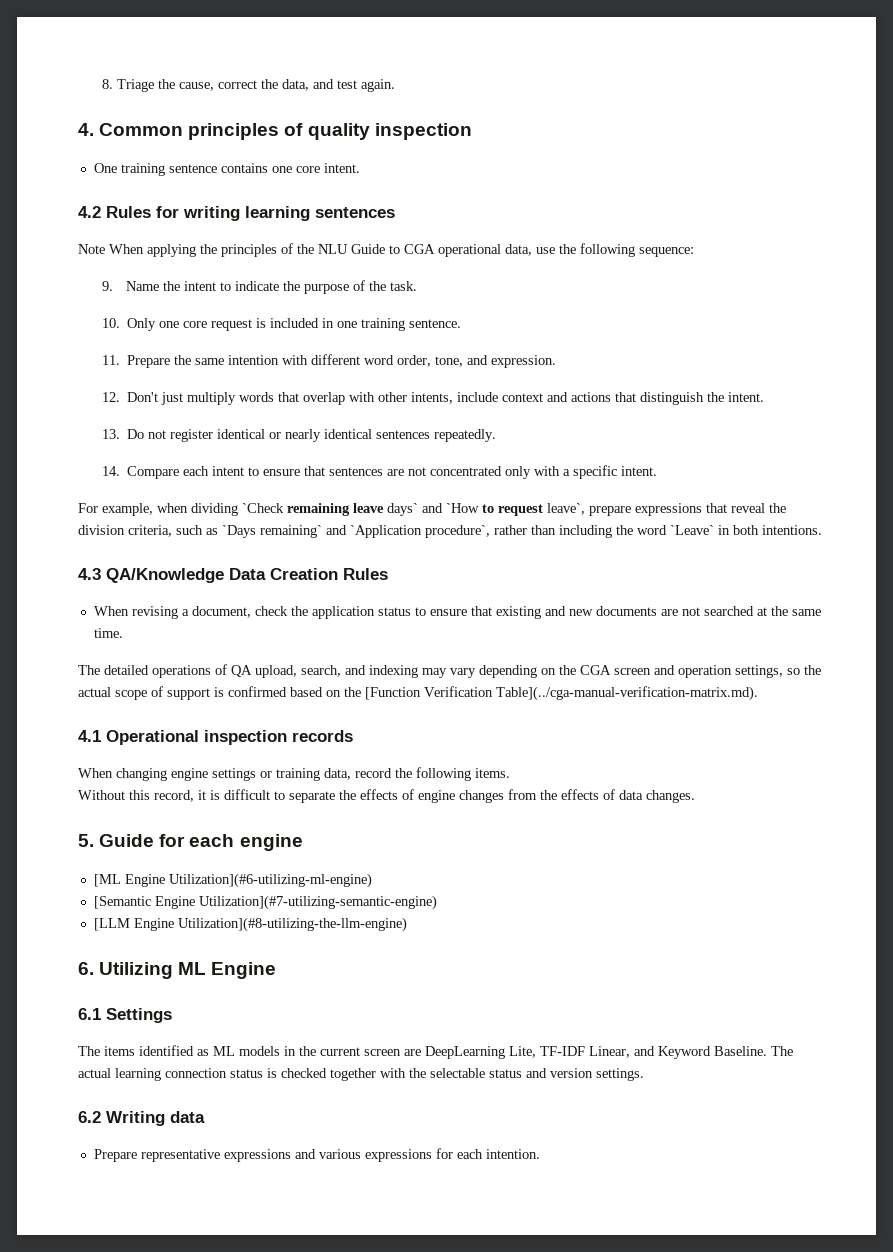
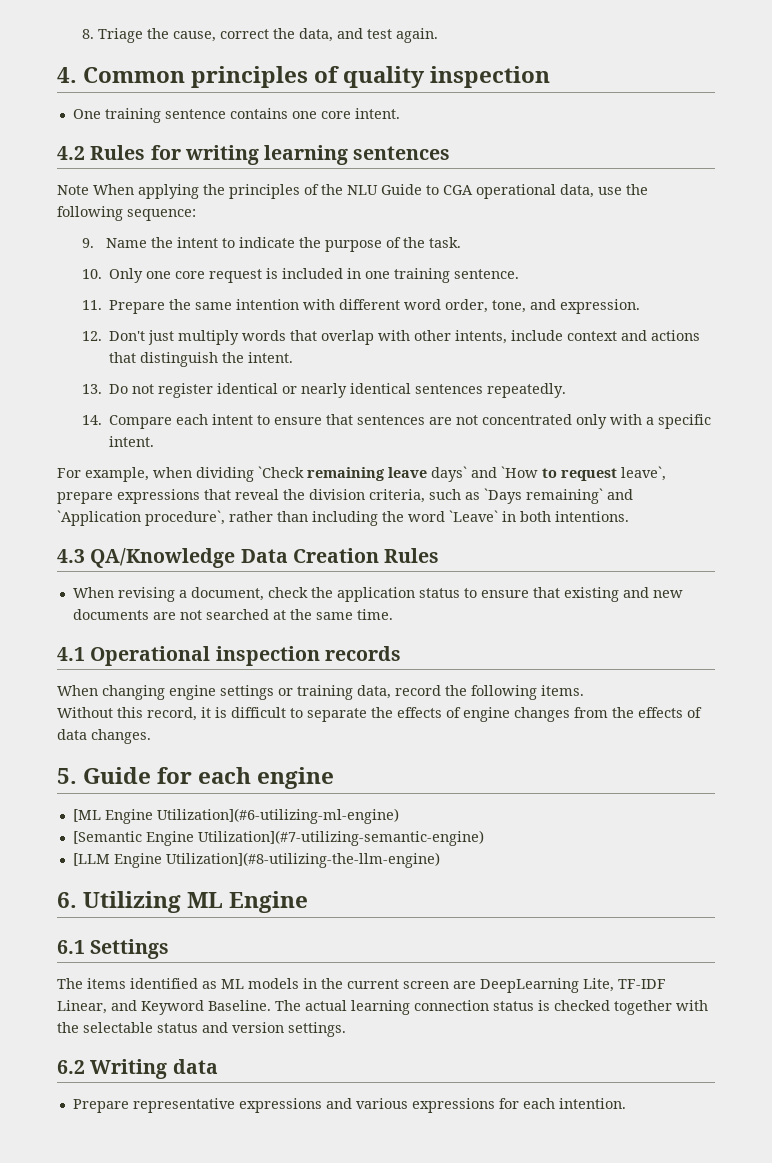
[78,664,821,678] [78,686,758,701] // The detailed operations of QA upload, search, and indexing may vary depending on the CGA screen and operation settings, so the actual scope of support is confirmed based on the [Function Verification Table](../cga-manual-verification-matrix.md). -> (393, 614) none

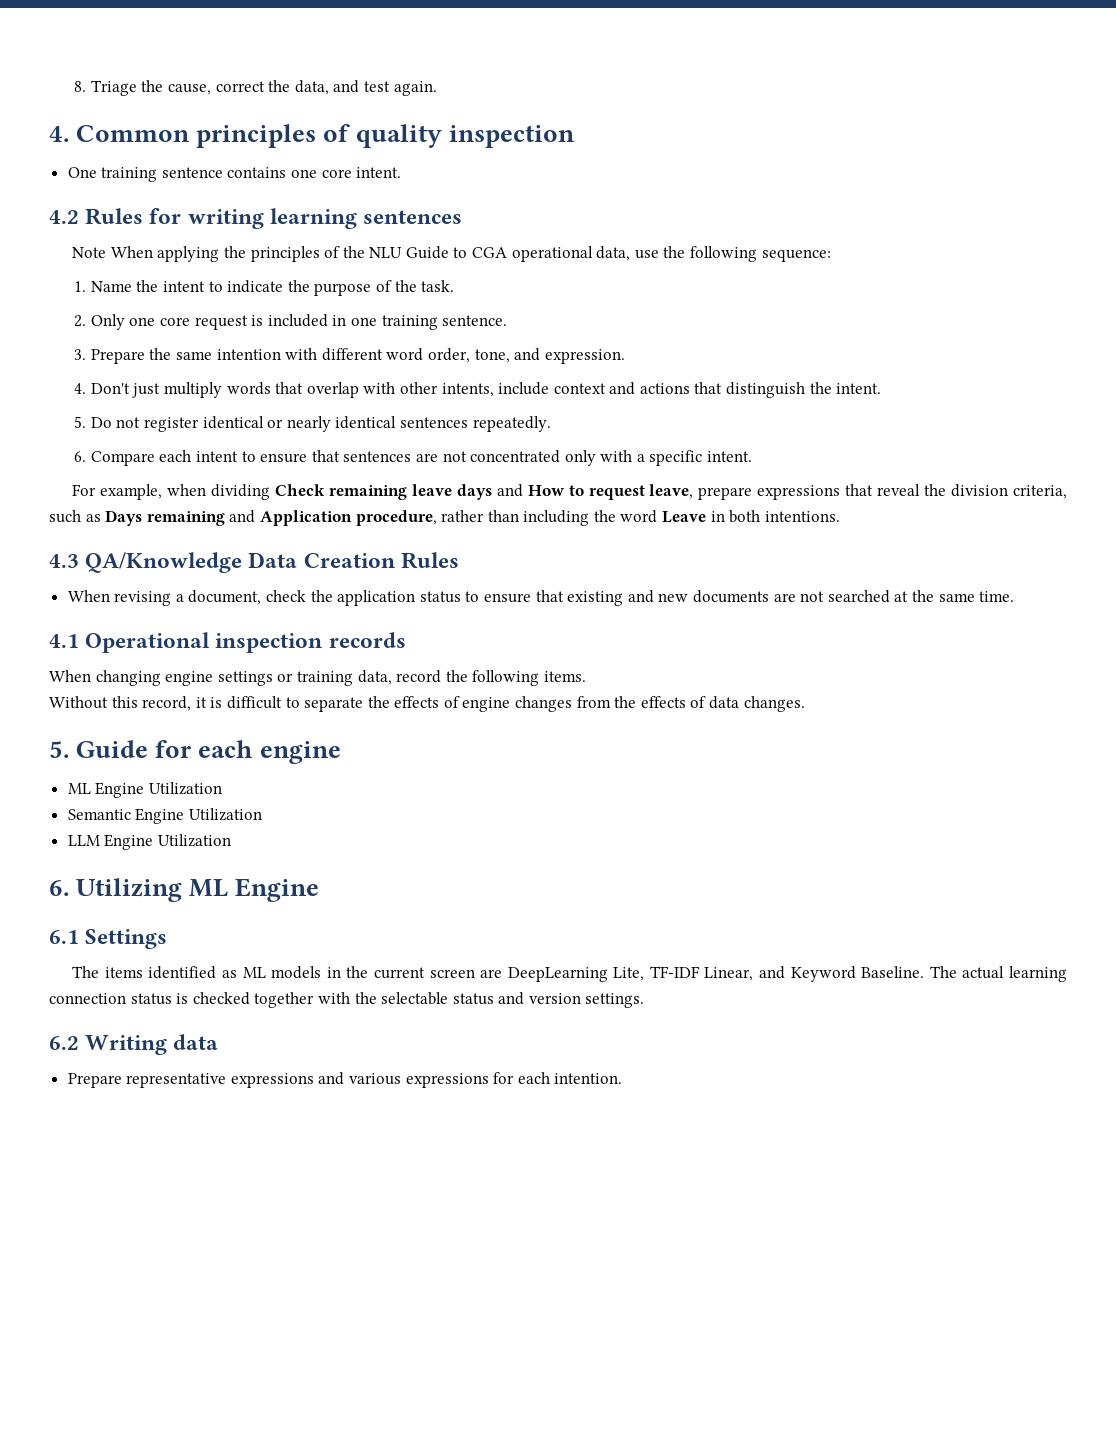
[81,238,94,248] 9. -> [74,281,87,292] 1.
[81,269,102,279] 10. -> [74,315,87,327] 2.
[81,300,102,310] 11. -> [74,349,87,360] 3.
[81,331,102,341] 12. -> [74,383,87,394] 4.
[81,384,102,394] 13. -> [74,416,87,428] 5.
[81,415,102,425] 14. -> [74,451,87,462] 6.
[258,466,304,478] `Check -> [274,484,325,496] Check
[431,466,538,482] days` and `How -> [456,484,565,500] days and How
[621,466,666,481] leave`, -> [649,484,694,499] leave,
[484,488,633,504] [57,510,225,526] `Days remaining` and `Application procedure`, -> [105,510,437,526] Days remaining and Application procedure,
[449,510,498,522] `Leave` -> [662,511,707,523] Leave
[72,808,399,824] [72,830,484,846] [72,852,440,868] [ML Engine Utilization](#6-utilizing-ml-engine) // [Semantic Engine Utilization](#7-utilizing-semantic-engine) // [LLM Engine Utilization](#8-utilizing-the-llm-engine) -> [67,782,222,798] [67,808,262,824] [67,834,231,850] ML Engine Utilization // Semantic Engine Utilization // LLM Engine Utilization

